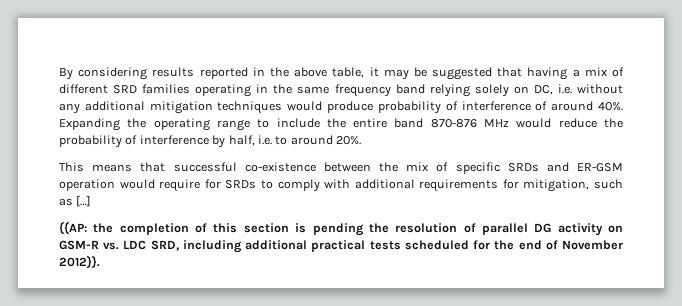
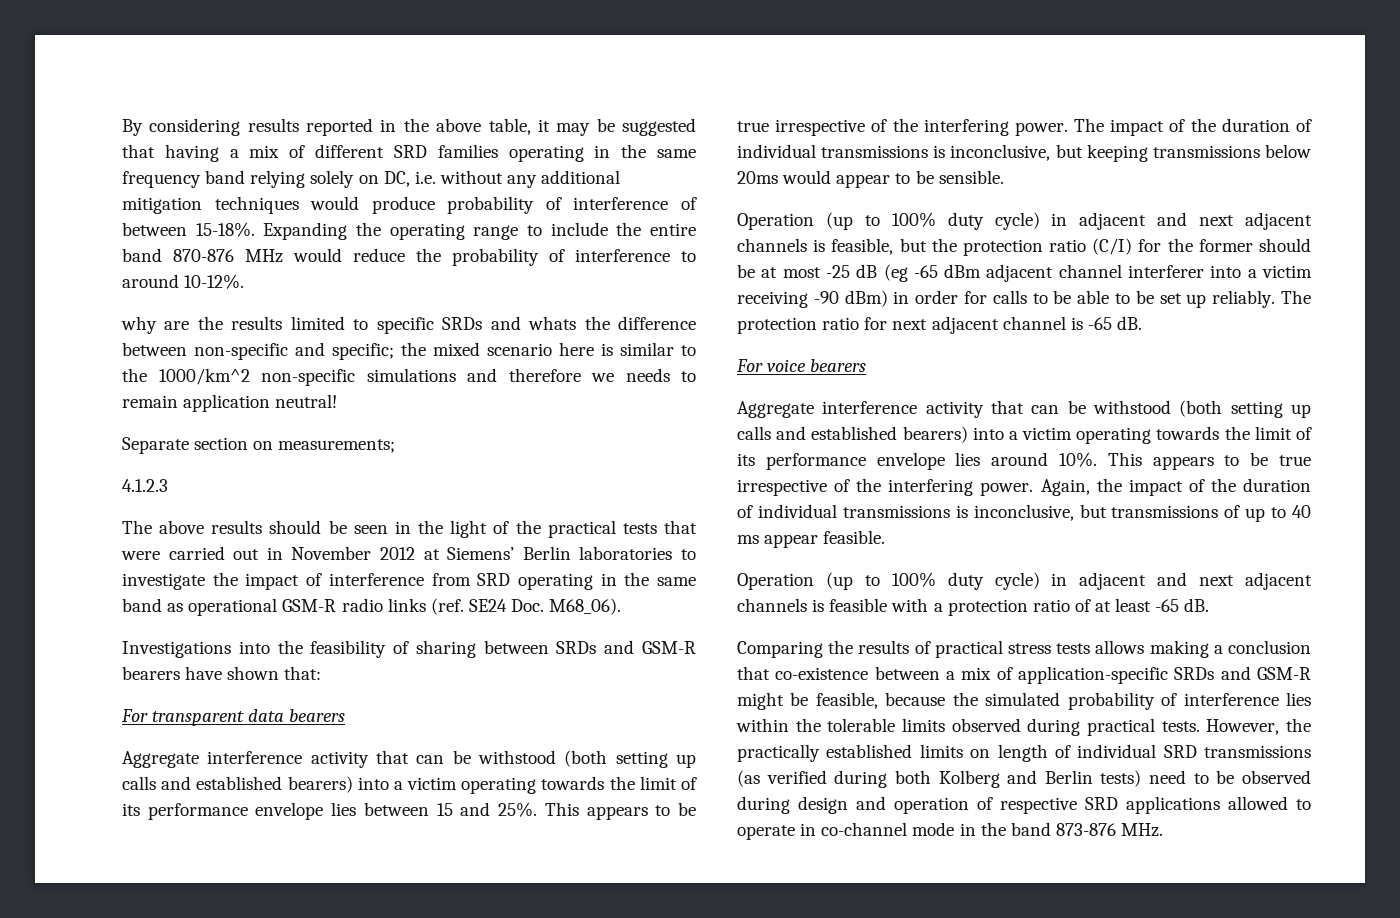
[551,101,623,111] around 40%. -> [122,222,255,237] between 15-18%.
[212,135,361,148] [59,162,624,174] [59,179,623,192] [59,195,92,207] [59,222,623,236] [59,240,623,253] [59,256,100,268] by half, i.e. to around 20%. // This means that successful co-existence between the mix of specific SRDs and ER-GSM operation would require for SRDs to comply with additional requirements for mitigation, such as […] // {{AP: the completion of this section is pending the resolution of parallel DG activity on GSM-R vs. LDC SRD, including additional practical tests scheduled for the end of November 2012}}. -> [681,251,696,262] [122,274,245,289] [121,316,696,334] [122,342,696,360] [122,368,696,386] [122,394,338,412] [122,437,396,454] [122,479,168,492] [122,520,697,538] [121,546,697,560] [122,572,696,590] [122,598,622,616] [122,640,696,658] [122,666,322,680] [121,709,346,726] [122,750,696,768] [122,776,698,794] [122,802,697,820] [737,118,1312,136] [737,144,1311,162] [737,170,1004,188] [737,212,1312,230] [737,238,1311,256] [737,264,1312,282] [737,290,1311,308] [737,316,1143,334] [736,359,867,372] [737,400,1311,418] [737,426,1313,444] [737,452,1311,470] [737,478,1311,496] [737,504,1311,522] [737,530,886,548] [737,572,1312,590] [737,598,1210,616] [737,640,1311,658] [737,666,1311,684] [737,692,1311,710] [736,718,1311,736] [737,744,1311,762] [737,770,1311,788] [737,796,1311,814] [737,822,1164,840] to around 10-12%. // why are the results limited to specific SRDs and whats the difference between non-specific and specific; the mixed scenario here is similar to the 1000/km^2 non-specific simulations and therefore we needs to remain application neutral! // Separate section on measurements; // 4.1.2.3 // The above results should be seen in the light of the practical tests that were carried out in November 2012 at Siemens’ Berlin laboratories to investigate the impact of interference from SRD operating in the same band as operational GSM-R radio links (ref. SE24 Doc. M68_06). // Investigations into the feasibility of sharing between SRDs and GSM-R bearers have shown that: // For transparent data bearers // Aggregate interference activity that can be withstood (both setting up calls and established bearers) into a victim operating towards the limit of its performance envelope lies between 15 and 25%. This appears to be true irrespective of the interfering power. The impact of the duration of individual transmissions is inconclusive, but keeping transmissions below 20ms would appear to be sensible. // Operation (up to 100% duty cycle) in adjacent and next adjacent channels is feasible, but the protection ratio (C/I) for the former should be at most -25 dB (eg -65 dBm adjacent channel interferer into a victim receiving -90 dBm) in order for calls to be able to be set up reliably. The protection ratio for next adjacent channel is -65 dB. // For voice bearers // Aggregate interference activity that can be withstood (both setting up calls and established bearers) into a victim operating towards the limit of its performance envelope lies around 10%. This appears to be true irrespective of the interfering power. Again, the impact of the duration of individual transmissions is inconclusive, but transmissions of up to 40 ms appear feasible. // Operation (up to 100% duty cycle) in adjacent and next adjacent channels is feasible with a protection ratio of at least -65 dB. // Comparing the results of practical stress tests allows making a conclusion that co-existence between a mix of application-specific SRDs and GSM-R might be feasible, because the simulated probability of interference lies within the tolerable limits observed during practical tests. However, the practically established limits on length of individual SRD transmissions (as verified during both Kolberg and Berlin tests) need to be observed during design and operation of respective SRD applications allowed to operate in co-channel mode in the band 873-876 MHz.

